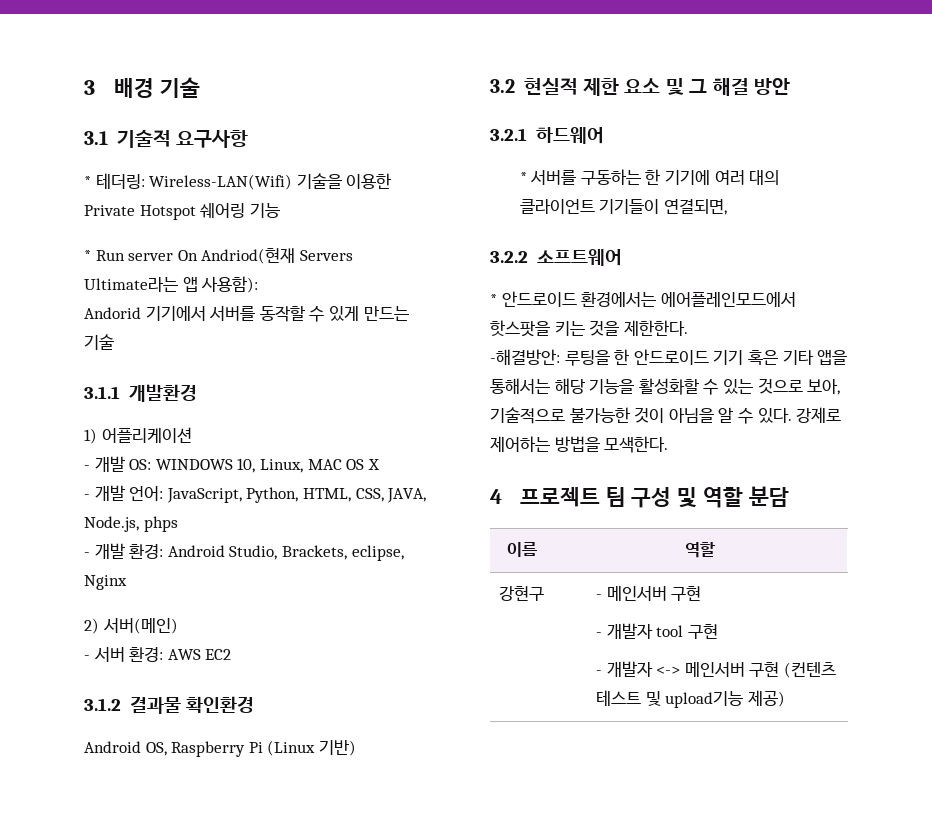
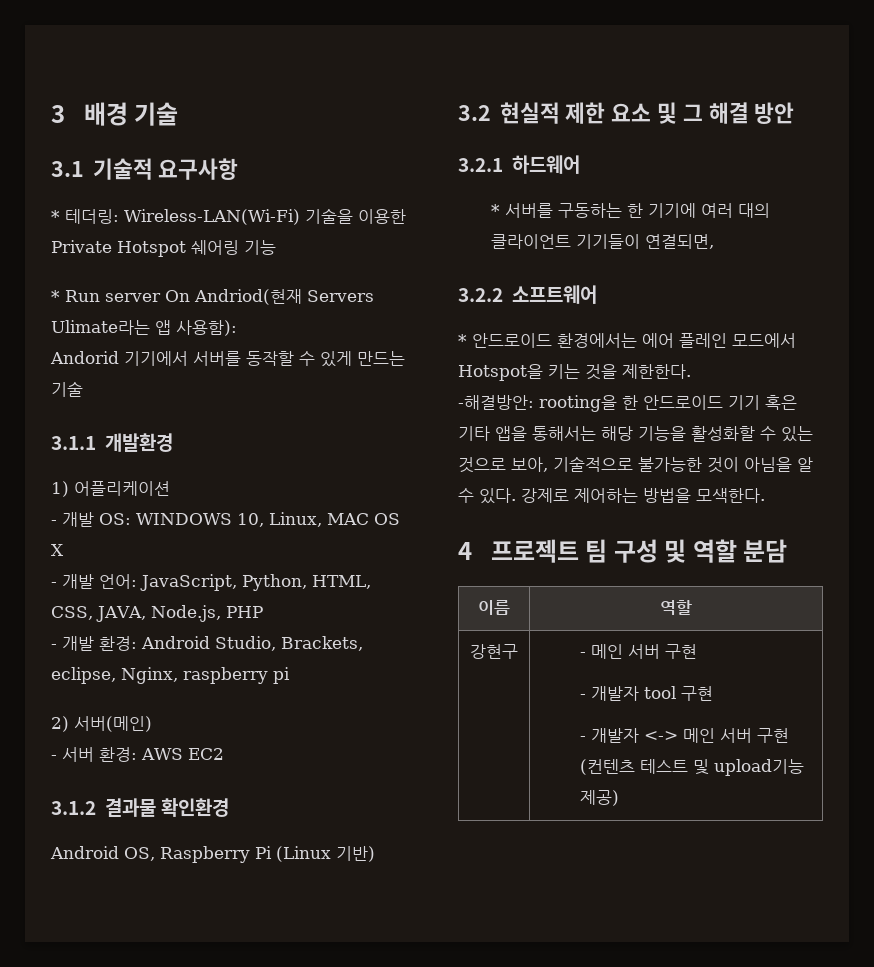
[149,174,293,190] Wireless-LAN(Wifi) -> [124,209,300,225] Wireless-LAN(Wi-Fi)
[84,277,178,292] Ultimate라는 -> [51,320,150,335] Ulimate라는
[143,516,178,532] phps -> [225,606,263,618] PHP
[84,575,127,590] Nginx -> [121,667,290,684] Nginx, raspberry pi
[660,292,796,307] [490,320,550,337] 에어플레인모드에서 핫스팟을 -> [642,333,796,348] [458,364,543,381] 에어 플레인 모드에서 Hotspot을
[564,350,610,366] 루팅을 -> [539,395,617,412] rooting을
[606,586,667,601] 메인서버 -> [590,644,660,659] 메인 서버
[684,662,745,677] 메인서버 -> [682,728,752,743] 메인 서버

